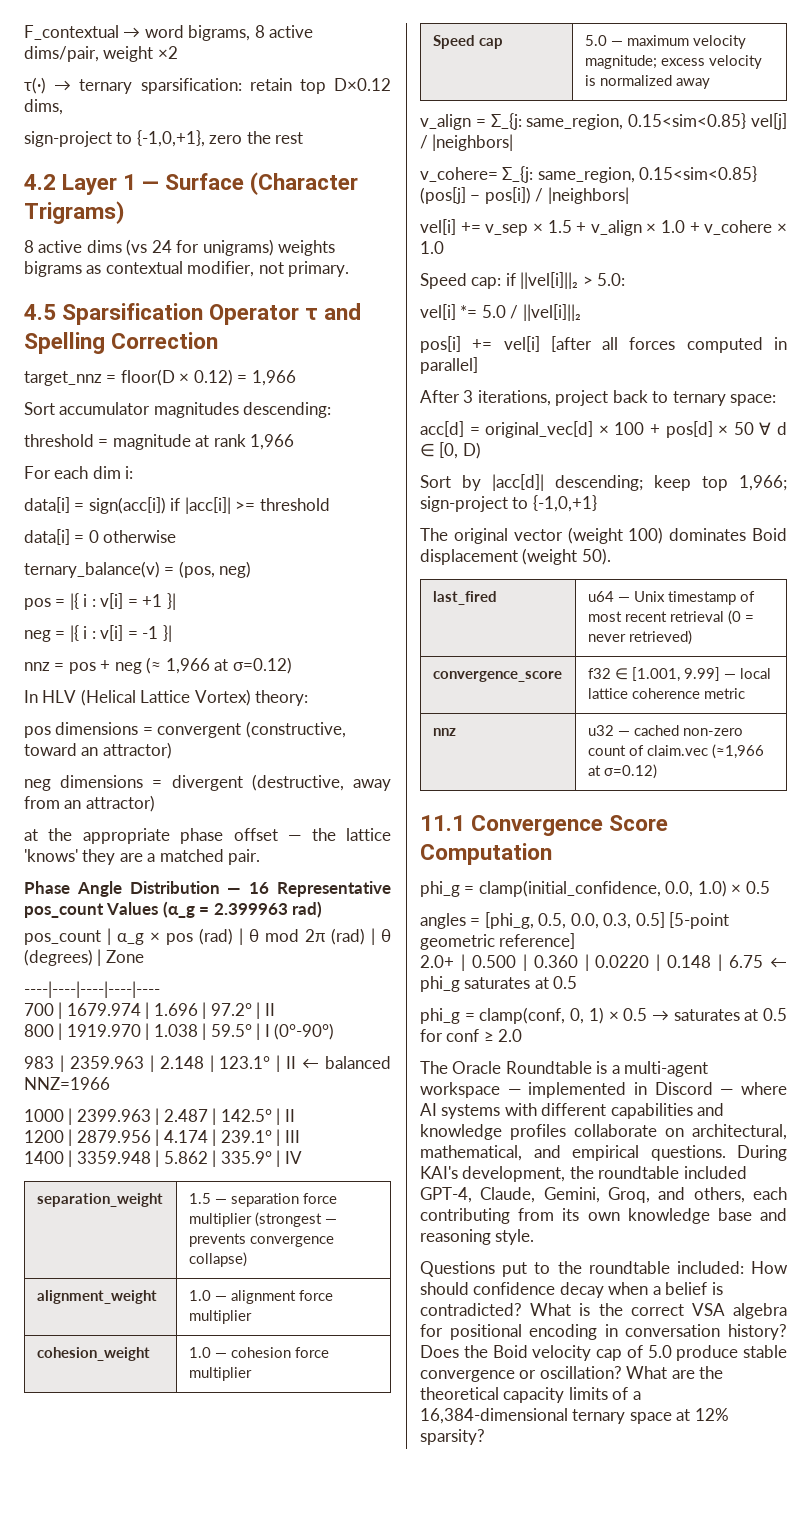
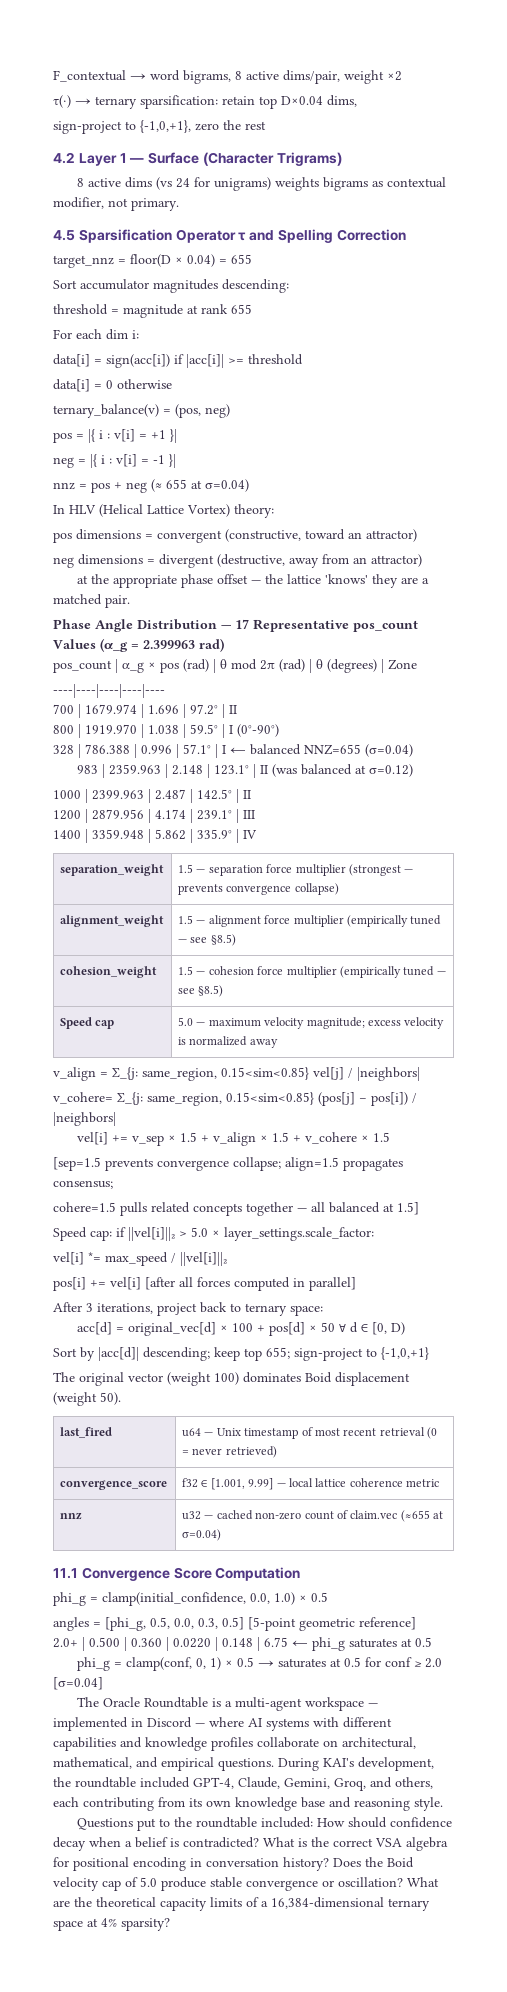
[334,78,391,91] D×0.12 -> [281,96,323,105] D×0.04
[193,369,296,386] 0.12) = 1,966 -> [187,254,252,267] 0.04) = 655
[250,434,295,450] 1,966 -> [231,304,252,314] 655
[165,657,292,674] 1,966 at σ=0.12) -> [166,479,249,492] 655 at σ=0.04)
[249,882,270,894] 16 -> [235,619,249,629] 17
(335, 1031) none -> [53,744,413,758] // 328 | 786.388 | 0.996 | 57.1° | I ← balanced NNZ=655 (σ=0.04)
[302,1056,391,1069] [24,1077,110,1090] ← balanced NNZ=1966 -> [272,764,414,777] (was balanced at σ=0.12)
[188,1290,211,1301] 1.0 -> [178,915,194,924] 1.5
(252, 1317) none -> [346,915,442,927] [178,934,236,946] (empirically tuned — see §8.5)
[188,1347,211,1358] 1.0 -> [178,966,194,975] 1.5
(252, 1374) none -> [339,966,446,978] [178,985,224,997] (empirically tuned — see §8.5)
[661,220,686,233] 1.0 -> [272,1132,290,1142] 1.5
[420,241,444,254] 1.0 -> [373,1132,391,1142] [53,1157,403,1171] [53,1180,113,1189] [53,1202,419,1216] 1.5 // [sep=1.5 prevents convergence collapse; align=1.5 propagates consensus; // cohere=1.5 pulls related concepts together — all balanced at 1.5]
[597,273,626,286] 5.0: -> [191,1227,374,1241] 5.0 × layer_settings.scale_factor:
[481,305,506,318] 5.0 -> [105,1252,168,1266] max_speed
[739,475,787,491] 1,966; -> [266,1347,290,1359] 655;
[712,744,765,759] [587,764,657,779] (≈1,966 at σ=0.12) -> [400,1510,444,1522] [182,1529,222,1541] (≈655 at σ=0.04)
(523, 1035) none -> [53,1677,103,1690] [σ=0.04]
[694,1408,729,1421] 12% -> [101,1918,117,1927] 4%

